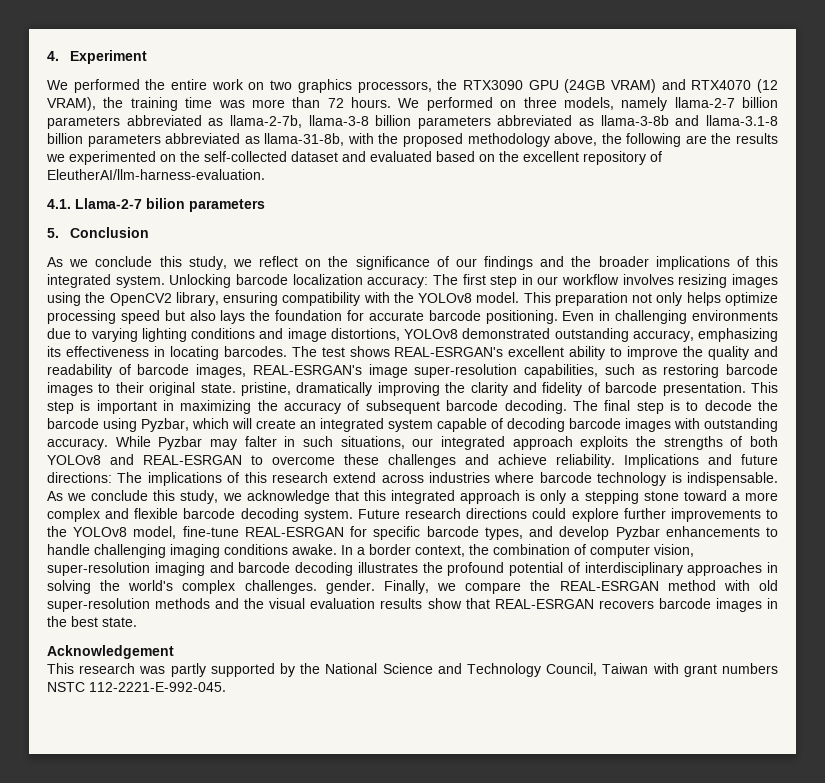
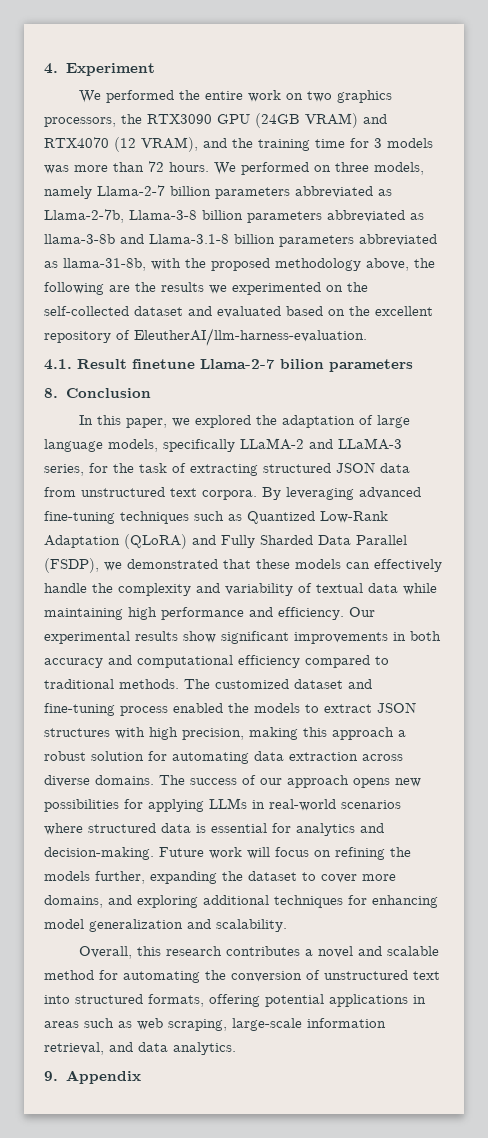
(96, 104) none -> [203,138,227,148] and
(213, 102) none -> [350,138,433,148] for 3 models
[674,97,778,108] [47,115,369,129] llama-2-7 billion parameters abbreviated as llama-2-7b, llama-3-8 -> [97,185,392,199] [44,209,197,223] Llama-2-7 billion parameters abbreviated as Llama-2-7b, Llama-3-8
[705,115,778,126] llama-3.1-8 -> [149,234,229,244] Llama-3.1-8
(71, 204) none -> [77,359,195,369] Result finetune
[47,228,59,238] 5. -> [44,388,58,398] 8.
[47,256,778,270] [47,274,778,288] [47,292,778,306] [47,310,778,324] [47,328,778,342] [47,346,778,360] [47,364,779,378] [47,382,778,396] [47,400,779,414] [47,418,778,432] [47,436,778,450] [47,454,778,468] [47,472,778,486] [47,490,778,504] [47,508,778,522] [47,526,779,540] [47,544,694,558] [47,562,778,576] [47,580,778,594] [47,598,779,612] [47,616,137,627] [47,645,174,659] [47,663,779,677] [47,682,226,692] As we conclude this study, we reflect on the significance of our findings and the broader implications of this integrated system. Unlocking barcode localization accuracy: The first step in our workflow involves resizing images using the OpenCV2 library, ensuring compatibility with the YOLOv8 model. This preparation not only helps optimize processing speed but also lays the foundation for accurate barcode positioning. Even in challenging environments due to varying lighting conditions and image distortions, YOLOv8 demonstrated outstanding accuracy, emphasizing its effectiveness in locating barcodes. The test shows REAL-ESRGAN's excellent ability to improve the quality and readability of barcode images, REAL-ESRGAN's image super-resolution capabilities, such as restoring barcode images to their original state. pristine, dramatically improving the clarity and fidelity of barcode presentation. This step is important in maximizing the accuracy of subsequent barcode decoding. The final step is to decode the barcode using Pyzbar, which will create an integrated system capable of decoding barcode images with outstanding accuracy. While Pyzbar may falter in such situations, our integrated approach exploits the strengths of both YOLOv8 and REAL-ESRGAN to overcome these challenges and achieve reliability. Implications and future directions: The implications of this research extend across industries where barcode technology is indispensable. As we conclude this study, we acknowledge that this integrated approach is only a stepping stone toward a more complex and flexible barcode decoding system. Future research directions could explore further improvements to the YOLOv8 model, fine-tune REAL-ESRGAN for specific barcode types, and develop Pyzbar enhancements to handle challenging imaging conditions awake. In a border context, the combination of computer vision, super-resolution imaging and barcode decoding illustrates the profound potential of interdisciplinary approaches in solving the world's complex challenges. gender. Finally, we compare the REAL-ESRGAN method with old super-resolution methods and the visual evaluation results show that REAL-ESRGAN recovers barcode images in the best state. // Acknowledgement // This research was partly supported by the National Science and Technology Council, Taiwan with grant numbers NSTC 112-2221-E-992-045. -> [79,415,411,428] [44,438,402,452] [44,462,410,476] [44,487,421,500] [44,511,388,524] [44,534,407,549] [44,558,442,573] [44,583,437,596] [44,607,375,620] [44,631,441,644] [44,655,389,668] [44,679,372,689] [44,702,416,716] [44,727,406,740] [44,751,403,764] [44,775,421,788] [44,798,401,812] [44,823,384,836] [44,847,411,860] [44,871,396,884] [44,895,438,908] [44,919,287,932] [79,946,440,959] [44,970,440,983] [44,994,426,1007] [44,1018,386,1031] [44,1042,236,1055] [44,1070,141,1084] In this paper, we explored the adaptation of large language models, specifically LLaMA-2 and LLaMA-3 series, for the task of extracting structured JSON data from unstructured text corpora. By leveraging advanced fine-tuning techniques such as Quantized Low-Rank Adaptation (QLoRA) and Fully Sharded Data Parallel (FSDP), we demonstrated that these models can effectively handle the complexity and variability of textual data while maintaining high performance and efficiency. Our experimental results show significant improvements in both accuracy and computational efficiency compared to traditional methods. The customized dataset and fine-tuning process enabled the models to extract JSON structures with high precision, making this approach a robust solution for automating data extraction across diverse domains. The success of our approach opens new possibilities for applying LLMs in real-world scenarios where structured data is essential for analytics and decision-making. Future work will focus on refining the models further, expanding the dataset to cover more domains, and exploring additional techniques for enhancing model generalization and scalability. // Overall, this research contributes a novel and scalable method for automating the conversion of unstructured text into structured formats, offering potential applications in areas such as web scraping, large-scale information retrieval, and data analytics. // 9. Appendix

